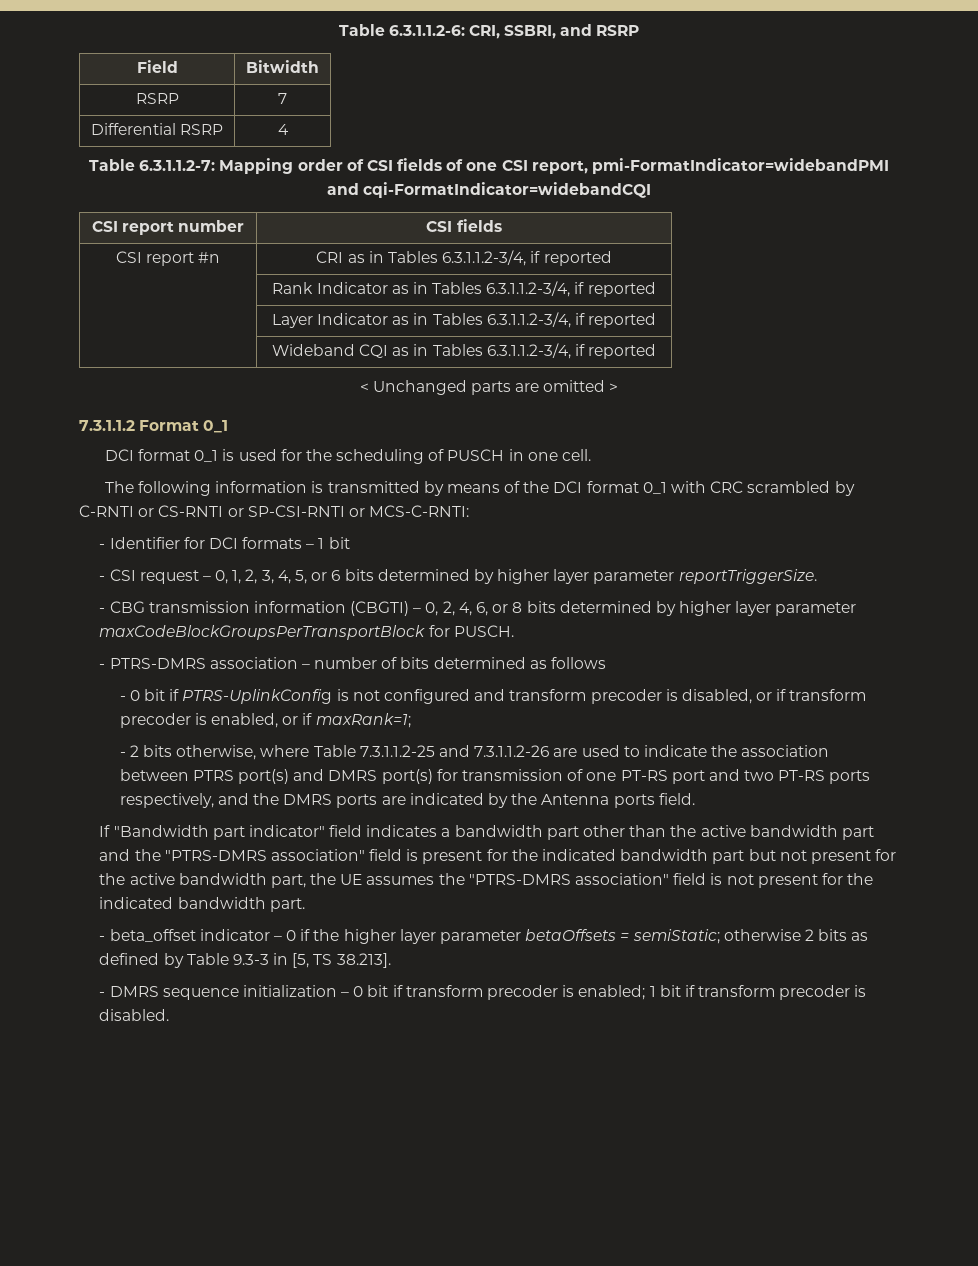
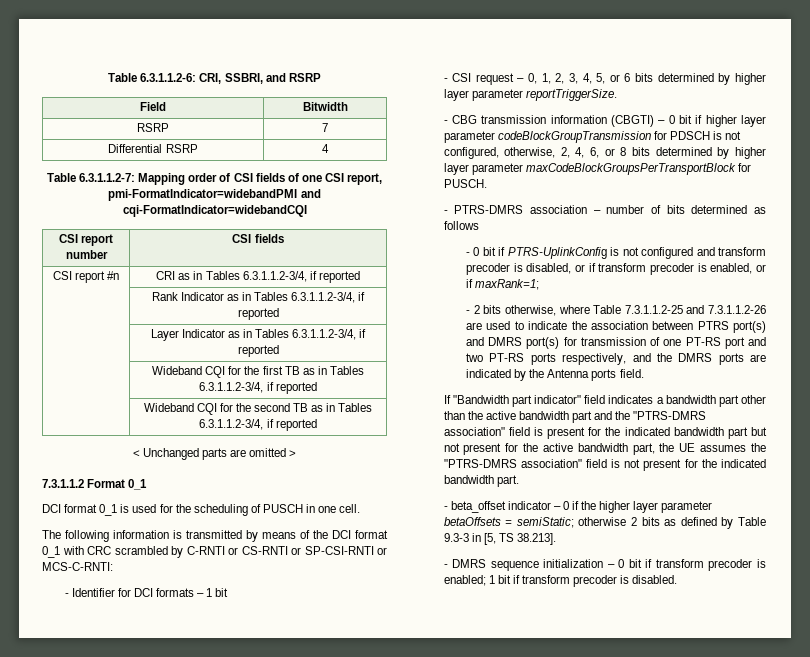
(389, 351) none -> [228,366,364,375] [199,382,317,394] [143,403,309,415] for the first TB as in Tables 6.3.1.1.2-3/4, if reported // | Wideband CQI for the second TB
[425,602,439,616] 0, -> [668,115,766,127] [443,131,742,143] [443,147,556,159] 0 bit if higher layer parameter codeBlockGroupTransmission for PDSCH is not configured, otherwise,

